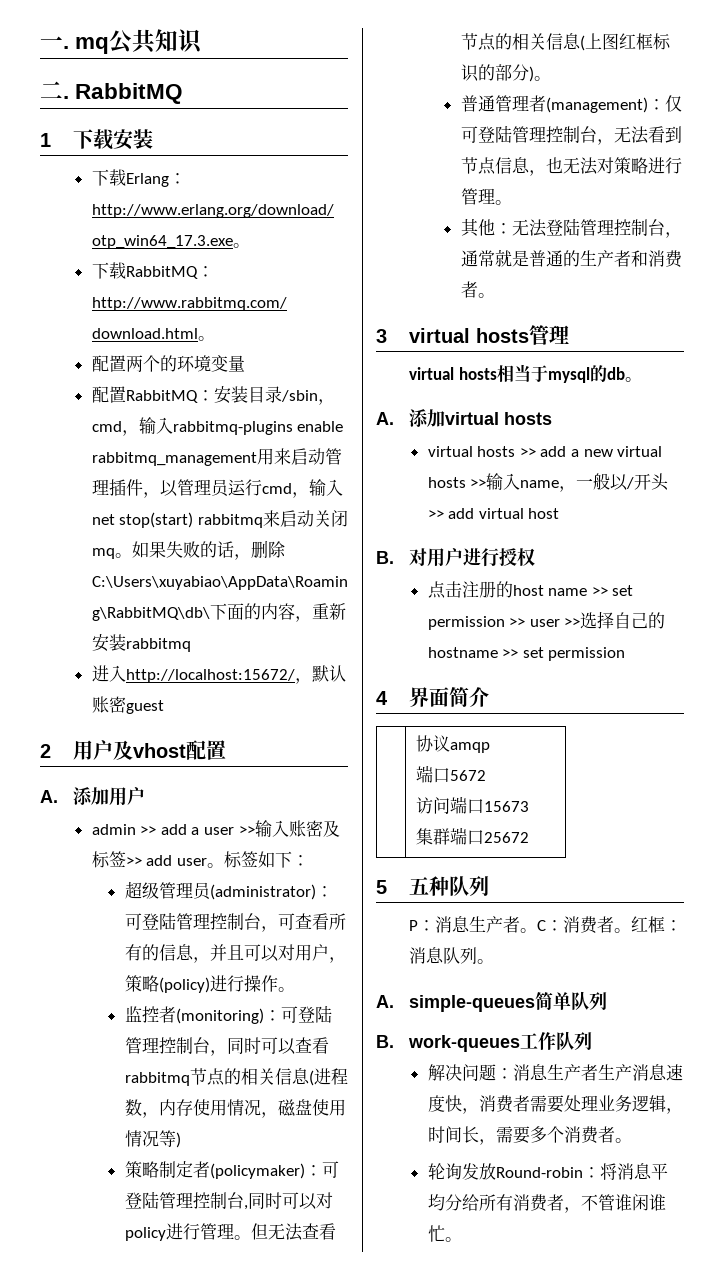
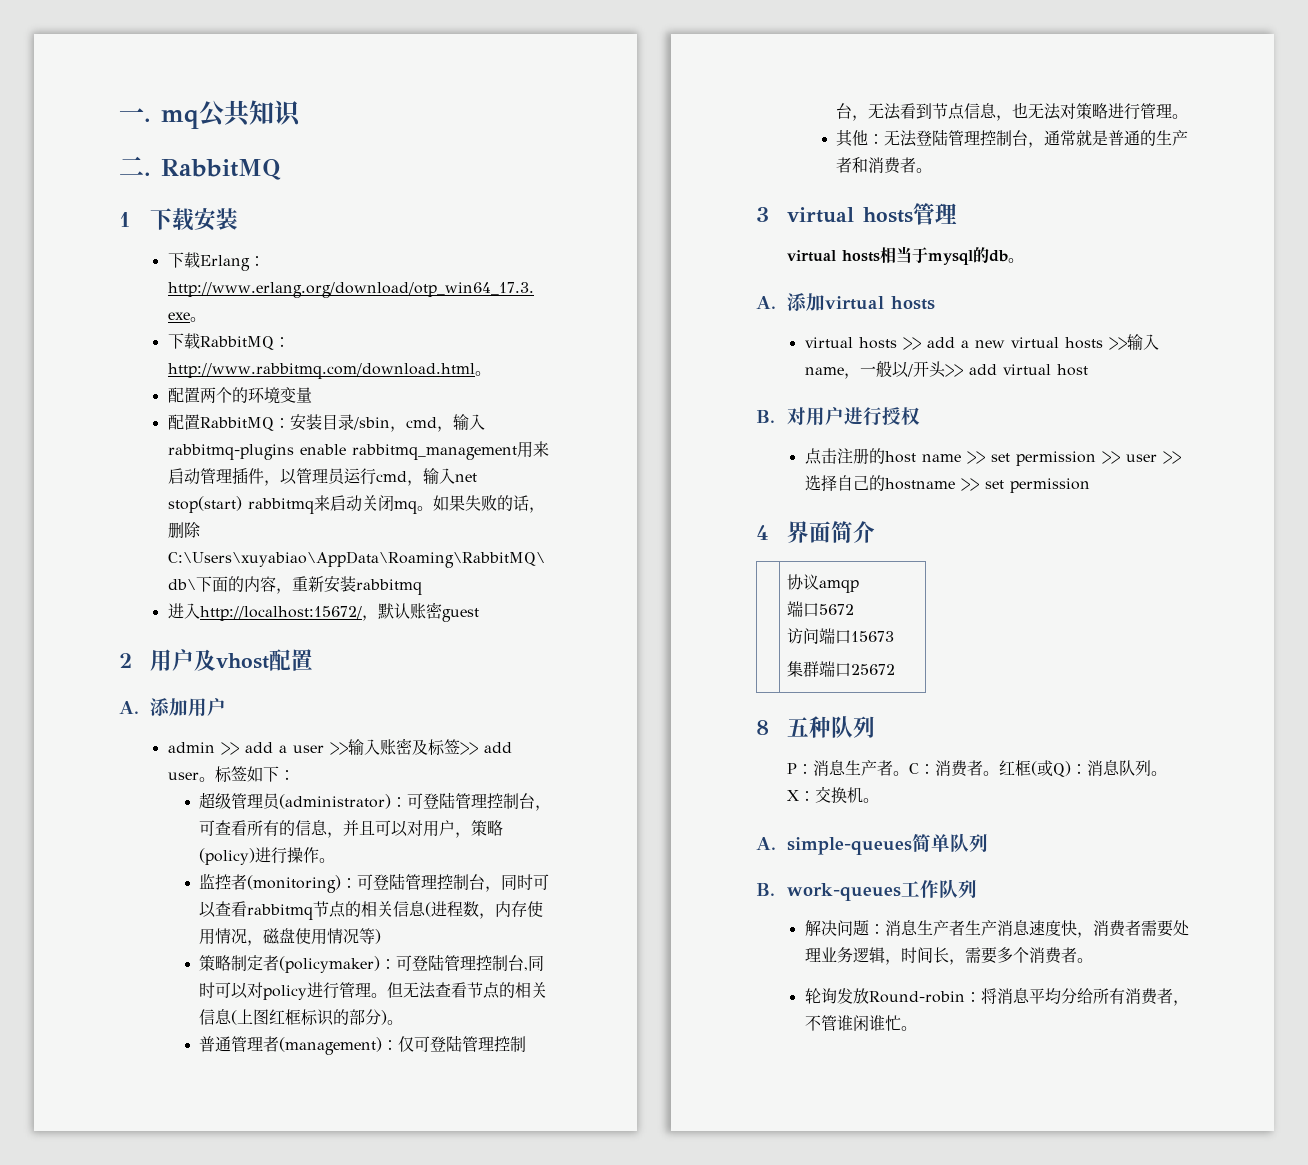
[376,880,387,894] 5 -> [756,720,769,735] 8
(666, 924) none -> [1031,760,1072,777] (或Q)
(495, 961) none -> [787,786,880,804] X：交换机。

